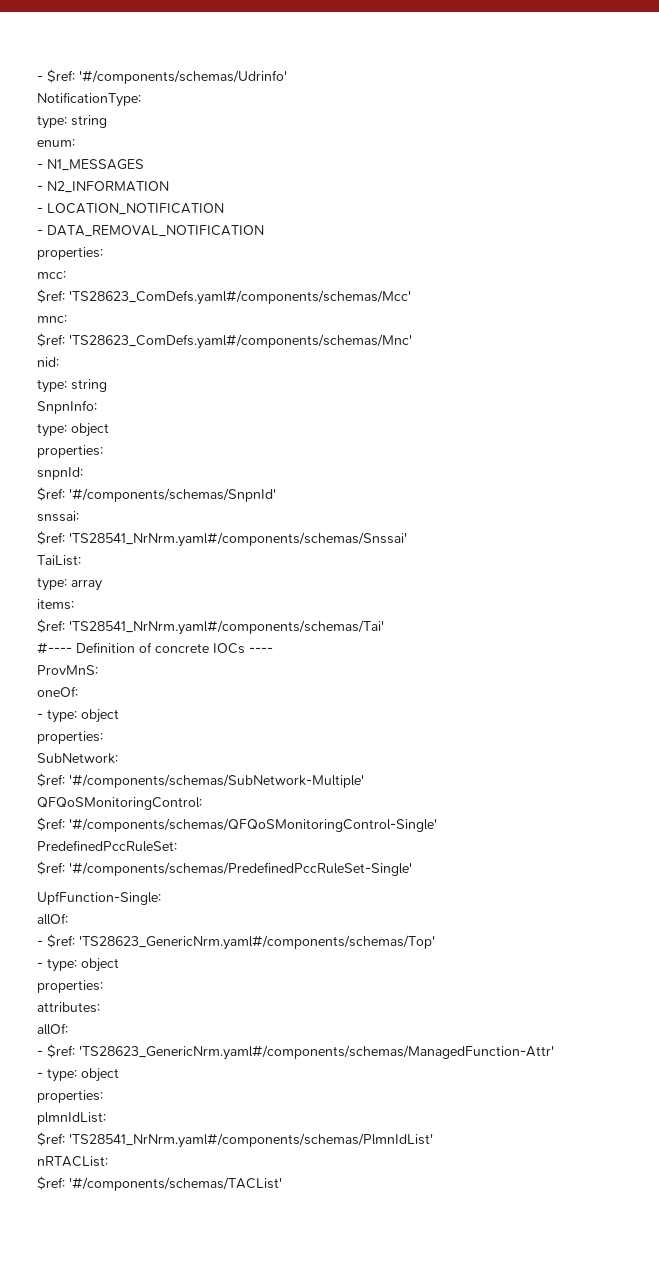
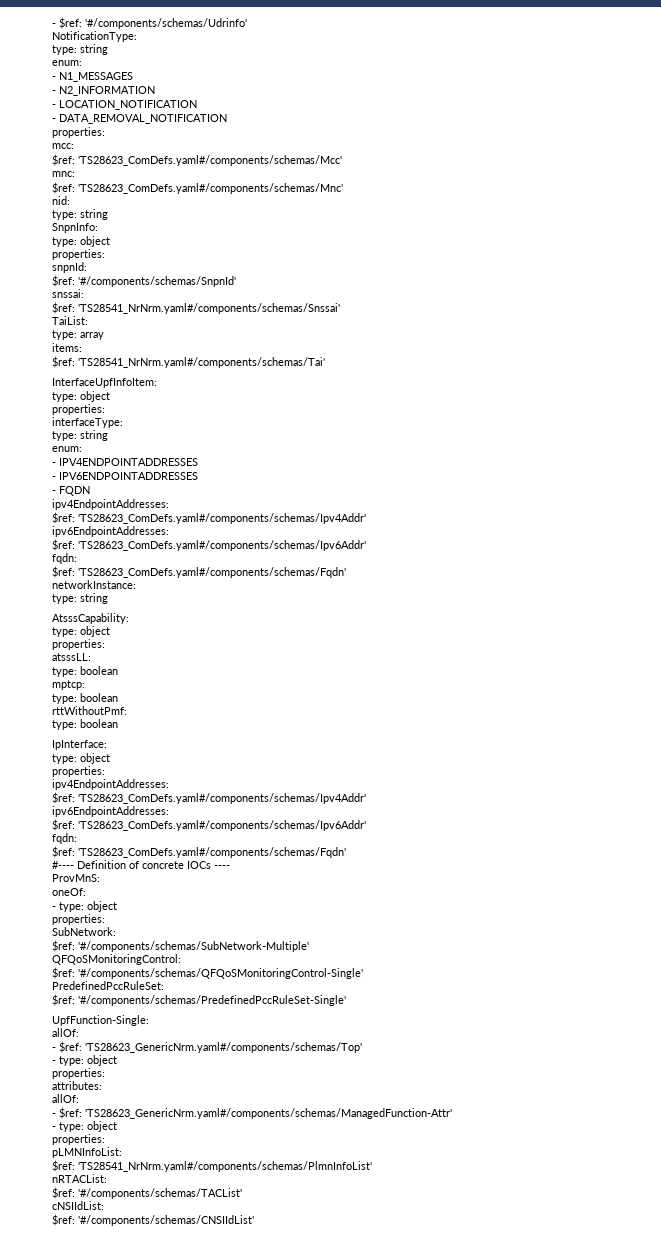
(384, 627) none -> [52,378,157,388] [52,391,110,402] [52,404,105,415] [52,417,123,428] [52,430,108,441] [52,446,82,452] [52,458,198,466] [52,472,198,480] [52,486,90,496] [52,499,169,510] [52,512,366,524] [52,526,169,537] [52,539,366,551] [52,553,77,564] [52,566,346,578] [52,580,136,589] [52,593,108,604] [52,613,129,624] [52,626,110,637] [52,639,105,650] [52,653,91,661] [52,666,118,677] [52,680,85,690] [52,693,118,704] [52,706,127,715] [52,719,118,730] [52,740,107,750] [52,753,110,764] [52,766,105,777] [52,779,169,790] [52,792,366,804] [52,806,169,817] [52,819,366,831] [52,833,77,844] [52,846,346,858] // InterfaceUpfInfoItem: // type: object // properties: // interfaceType: // type: string // enum: // - IPV4ENDPOINTADDRESSES // - IPV6ENDPOINTADDRESSES // - FQDN // ipv4EndpointAddresses: // $ref: 'TS28623_ComDefs.yaml#/components/schemas/Ipv4Addr' // ipv6EndpointAddresses: // $ref: 'TS28623_ComDefs.yaml#/components/schemas/Ipv6Addr' // fqdn: // $ref: 'TS28623_ComDefs.yaml#/components/schemas/Fqdn' // networkInstance: // type: string // AtsssCapability: // type: object // properties: // atsssLL: // type: boolean // mptcp: // type: boolean // rttWithoutPmf: // type: boolean // IpInterface: // type: object // properties: // ipv4EndpointAddresses: // $ref: 'TS28623_ComDefs.yaml#/components/schemas/Ipv4Addr' // ipv6EndpointAddresses: // $ref: 'TS28623_ComDefs.yaml#/components/schemas/Ipv6Addr' // fqdn: // $ref: 'TS28623_ComDefs.yaml#/components/schemas/Fqdn'
[37,1112,106,1125] [37,1132,433,1148] plmnIdList: // $ref: 'TS28541_NrNrm.yaml#/components/schemas/PlmnIdList' -> [52,1147,122,1158] [52,1160,372,1172] pLMNInfoList: // $ref: 'TS28541_NrNrm.yaml#/components/schemas/PlmnInfoList'
(282, 1184) none -> [52,1201,104,1210] [52,1214,254,1226] // cNSIIdList: // $ref: '#/components/schemas/CNSIIdList'

